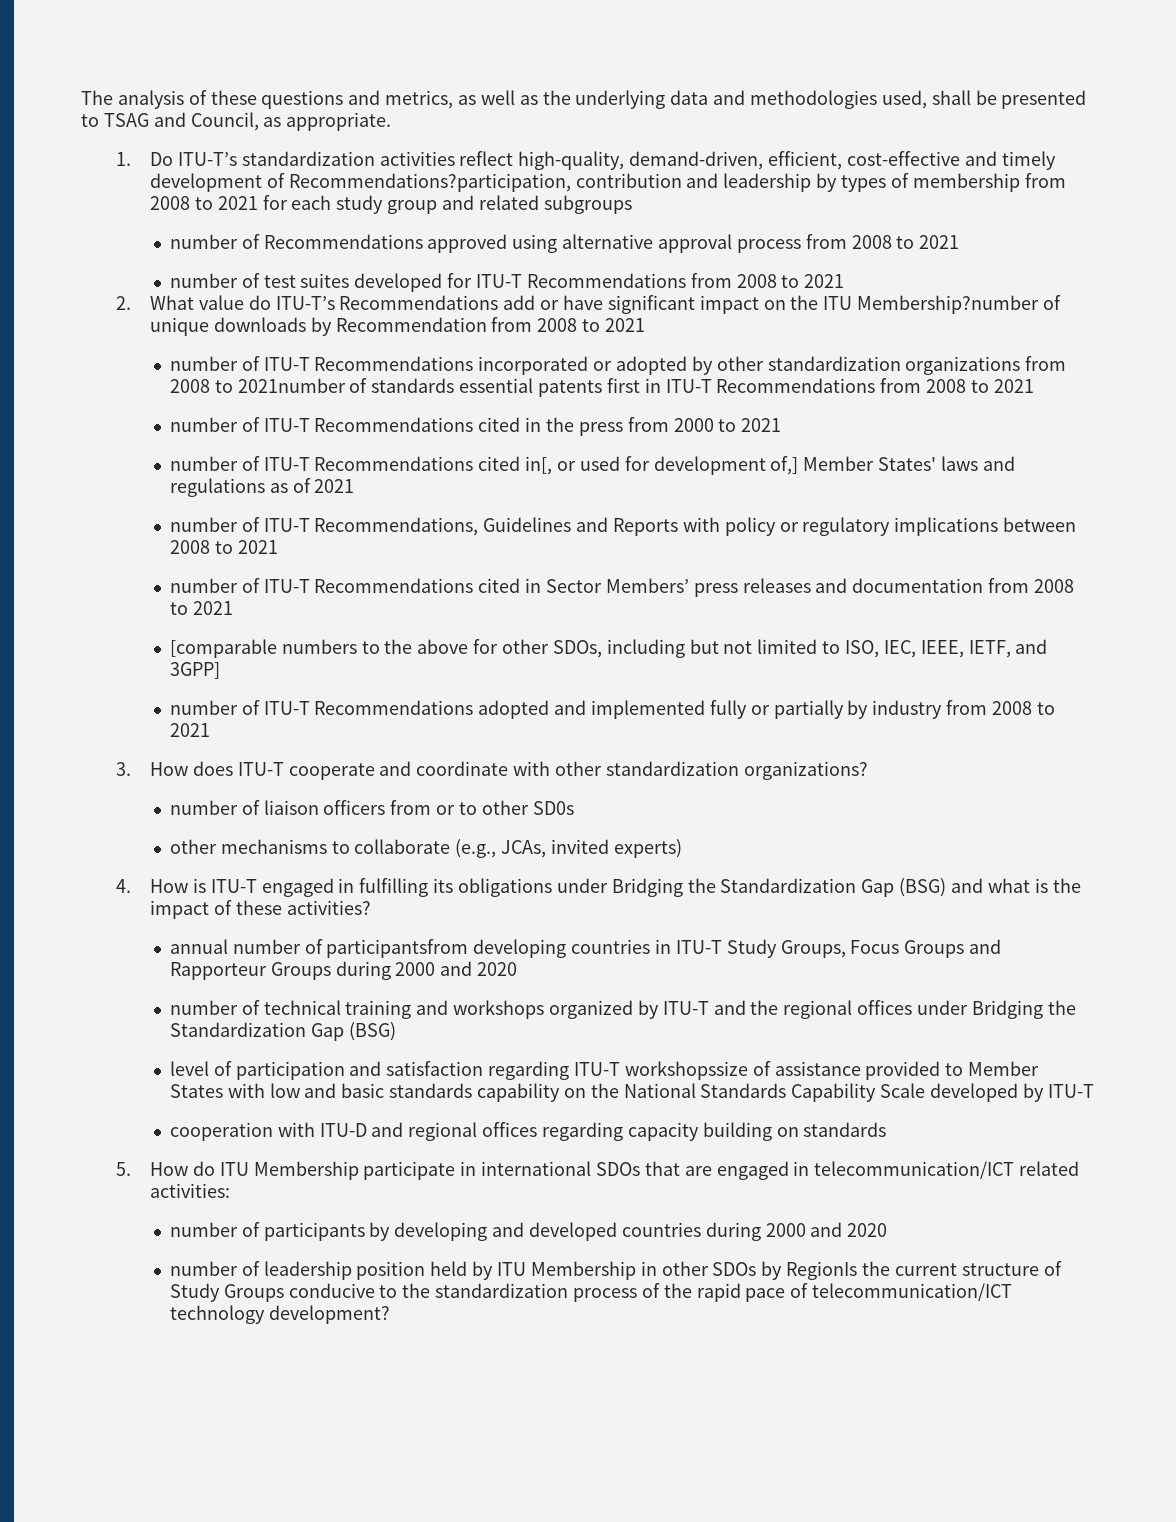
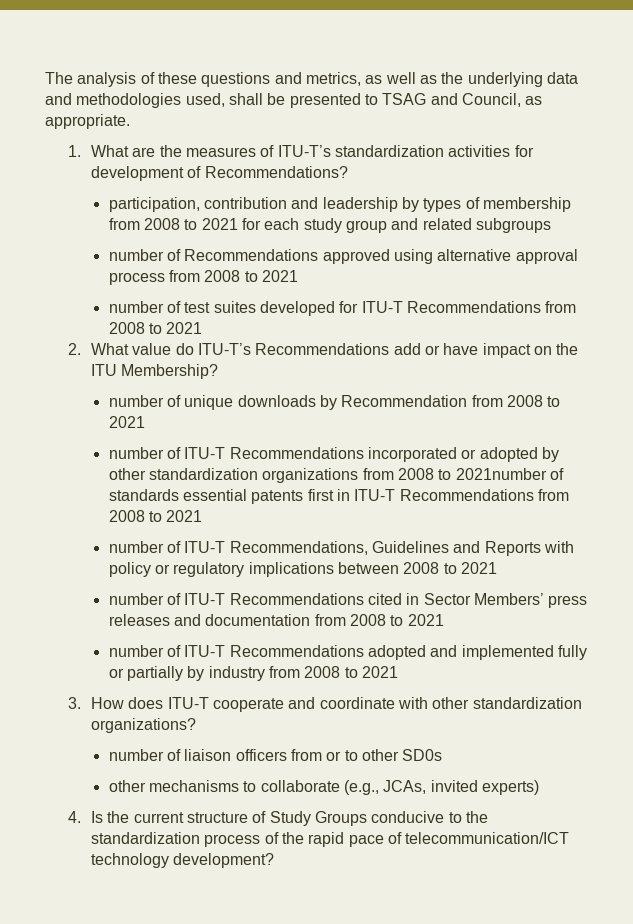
[150,151,1056,170] [150,173,571,192] Do ITU-T’s standardization activities reflect high-quality, demand-driven, efficient, cost-effective and timely development of Recommendations?participation, -> [91,145,534,157] [91,166,348,181] [108,197,200,212] What are the measures of ITU-T’s standardization activities for development of Recommendations? // participation,
[607,295,695,314] significant -> (479, 349) none
[857,295,1040,314] Membership?number -> [121,364,219,379] [108,395,164,407] Membership? // number
[169,417,782,436] [169,456,1015,475] [169,478,355,497] // number of ITU-T Recommendations cited in the press from 2000 to 2021 // number of ITU-T Recommendations cited in[, or used for development of,] Member States' laws and regulations as of 2021 -> (203, 516) none
[169,639,1048,658] [169,662,220,679] // [comparable numbers to the above for other SDOs, including but not limited to ISO, IEC, IEEE, IETF, and 3GPP] -> (444, 620) none
[150,878,1081,897] [150,900,371,919] [169,939,1002,958] [169,961,518,980] [169,1000,1076,1019] [169,1022,396,1041] [169,1061,1040,1080] [169,1083,1094,1102] [169,1122,887,1141] [115,1161,1080,1180] [150,1183,231,1198] [169,1222,888,1241] [169,1261,858,1280] How is ITU-T engaged in fulfilling its obligations under Bridging the Standardization Gap (BSG) and what is the impact of these activities? // annual number of participantsfrom developing countries in ITU-T Study Groups, Focus Groups and Rapporteur Groups during 2000 and 2020 // number of technical training and workshops organized by ITU-T and the regional offices under Bridging the Standardization Gap (BSG) // level of participation and satisfaction regarding ITU-T workshopssize of assistance provided to Member States with low and basic standards capability on the National Standards Capability Scale developed by ITU-T // cooperation with ITU-D and regional offices regarding capacity building on standards // 5. How do ITU Membership participate in international SDOs that are engaged in telecommunication/ICT related activities: // number of participants by developing and developed countries during 2000 and 2020 // number of leadership position held by ITU Membership in other SDOs by RegionIs -> [91,811,104,823] Is

